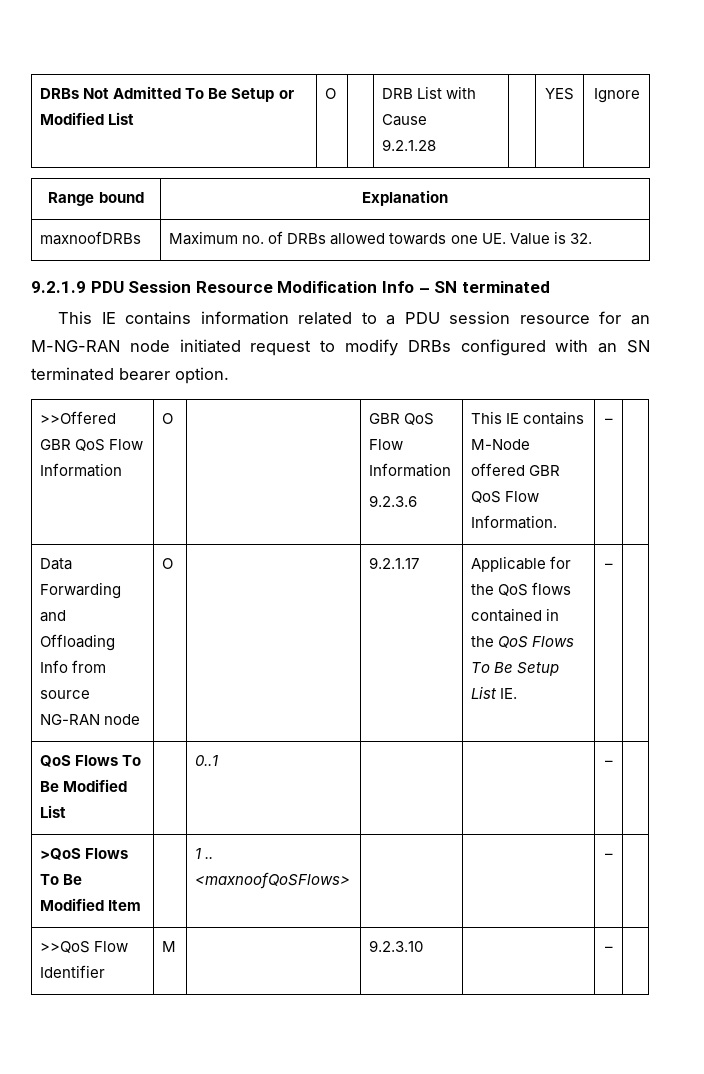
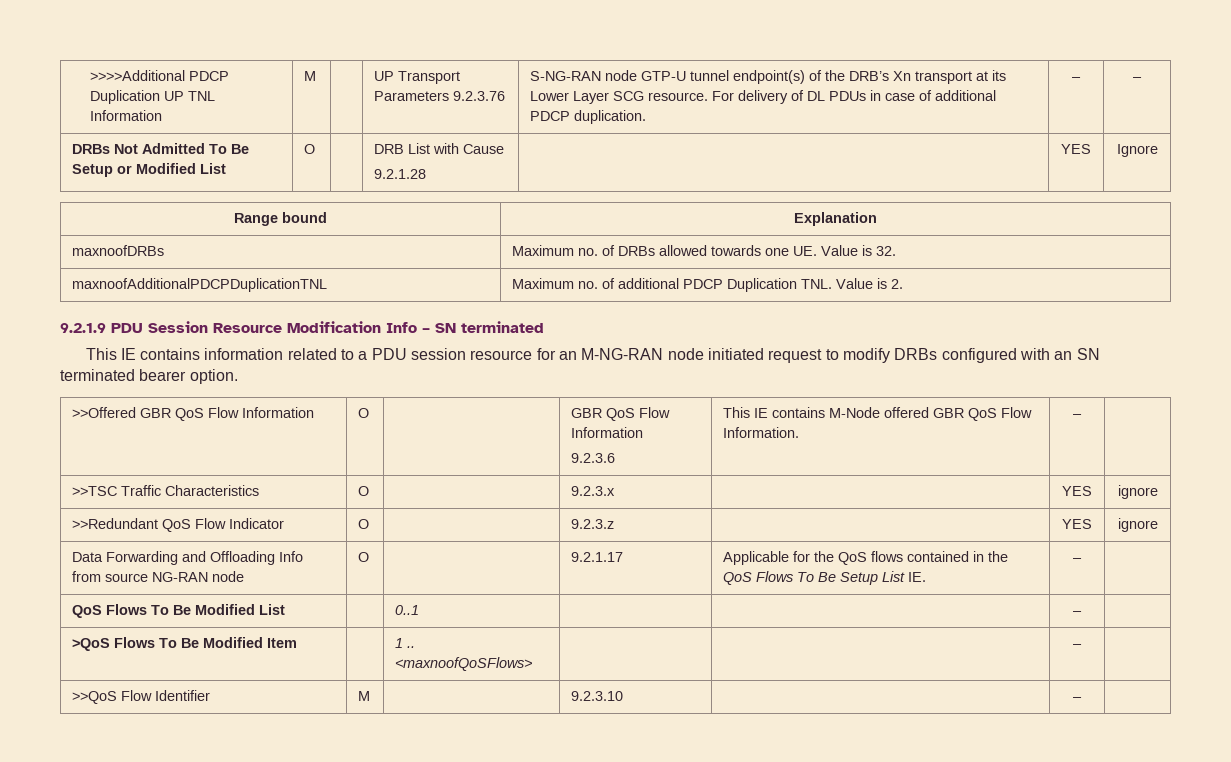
(40, 93) none -> [89,70,229,81] [89,90,215,104] [89,110,162,121] [304,71,317,81] [374,71,461,84] [374,91,506,101] [530,70,1007,84] [530,90,997,104] [530,110,647,124] [1072,77,1081,81] [1133,77,1142,81] >>>>Additional PDCP Duplication UP TNL Information | M | | UP Transport Parameters 9.2.3.76 | S-NG-RAN node GTP-U tunnel endpoint(s) of the DRB’s Xn transport at its Lower Layer SCG resource. For delivery of DL PDUs in case of additional PDCP duplication. | – | – //
(592, 238) none -> [72,278,328,292] [512,278,904,292] // maxnoofAdditionalPDCPDuplicationTNL | Maximum no. of additional PDCP Duplication TNL. Value is 2.
(613, 421) none -> [72,485,260,496] [358,486,370,496] [571,486,616,496] [1062,486,1092,496] [1117,485,1158,499] [72,518,285,532] [358,519,370,529] [571,519,615,529] [1062,519,1092,529] [1117,518,1158,532] // >>TSC Traffic Characteristics | O | | 9.2.3.x | | YES | ignore // >>Redundant QoS Flow Indicator | O | | 9.2.3.z | | YES | ignore

